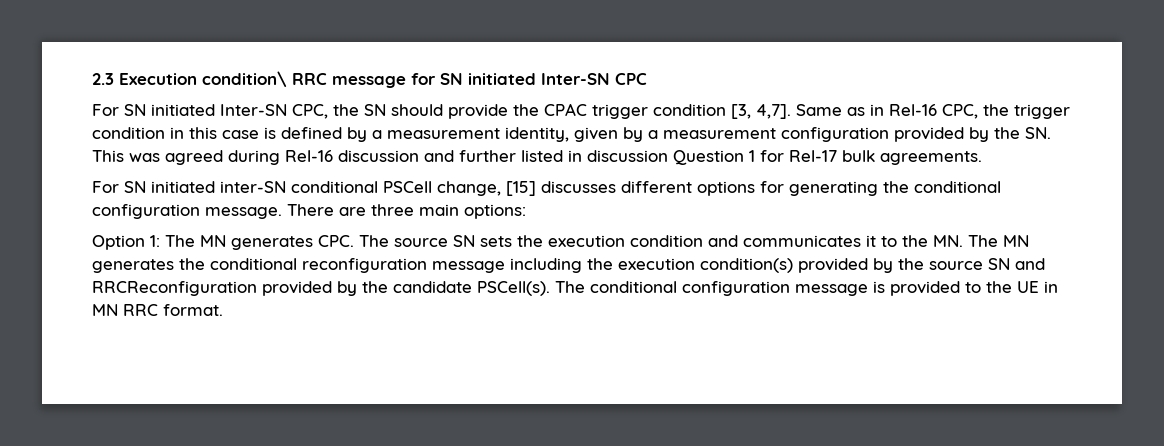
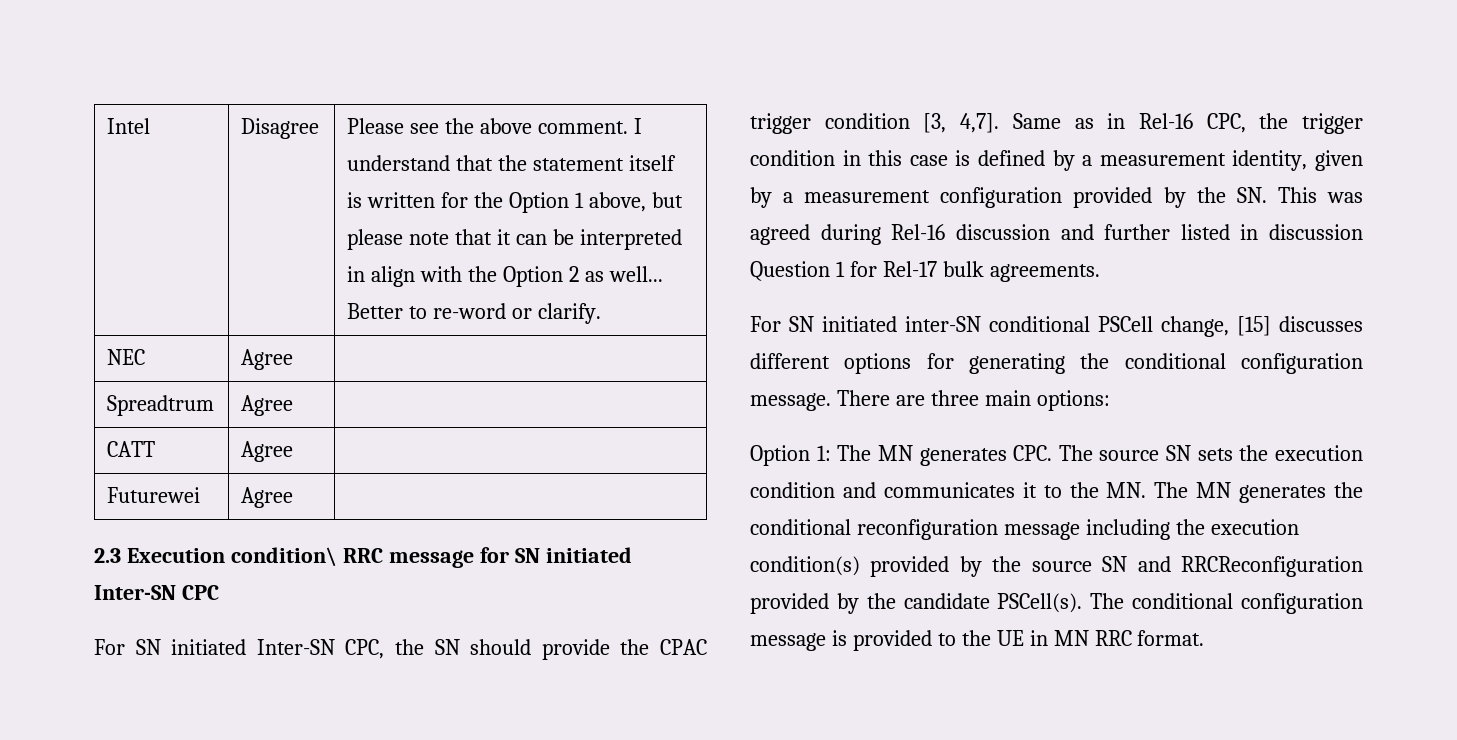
(92, 79) none -> [107,118,151,134] [241,118,320,139] [347,118,643,134] [347,155,677,171] [347,192,684,213] [347,229,683,250] [347,266,664,287] [347,303,602,324] [107,349,146,365] [241,349,294,370] [107,395,215,416] [241,395,294,416] [107,441,156,457] [241,441,294,462] [107,487,201,503] [241,487,294,508] Intel | Disagree | Please see the above comment. I understand that the statement itself is written for the Option 1 above, but please note that it can be interpreted in align with the Option 2 as well... Better to re-word or clarify. // NEC | Agree | // Spreadtrum | Agree | // CATT | Agree | // Futurewei | Agree | //

